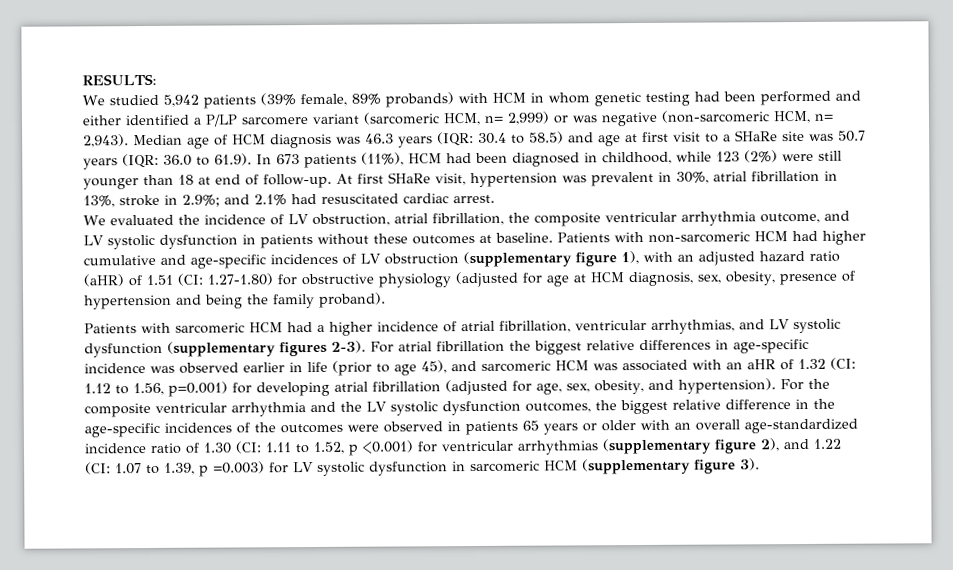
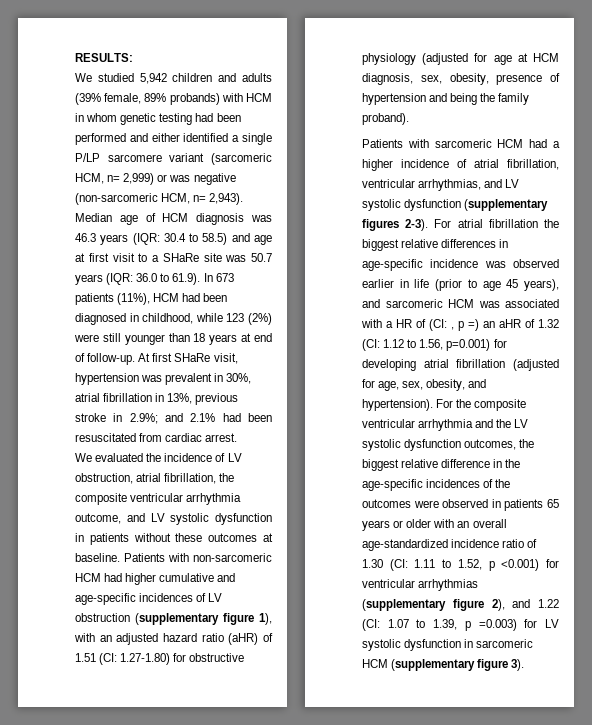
[202,94,256,109] patients -> [172,73,272,82] children and adults
(202, 121) none -> [242,133,272,145] single
(194, 179) none -> [209,334,238,345] years
(115, 201) none -> [195,393,239,405] previous
[321,193,399,204] resuscitated -> [248,413,272,422] [75,433,163,442] been resuscitated from
[421,360,447,374] 45), -> [506,279,559,291] 45 years),
(722, 364) none -> [386,319,479,331] a HR of (CI: , p =)

